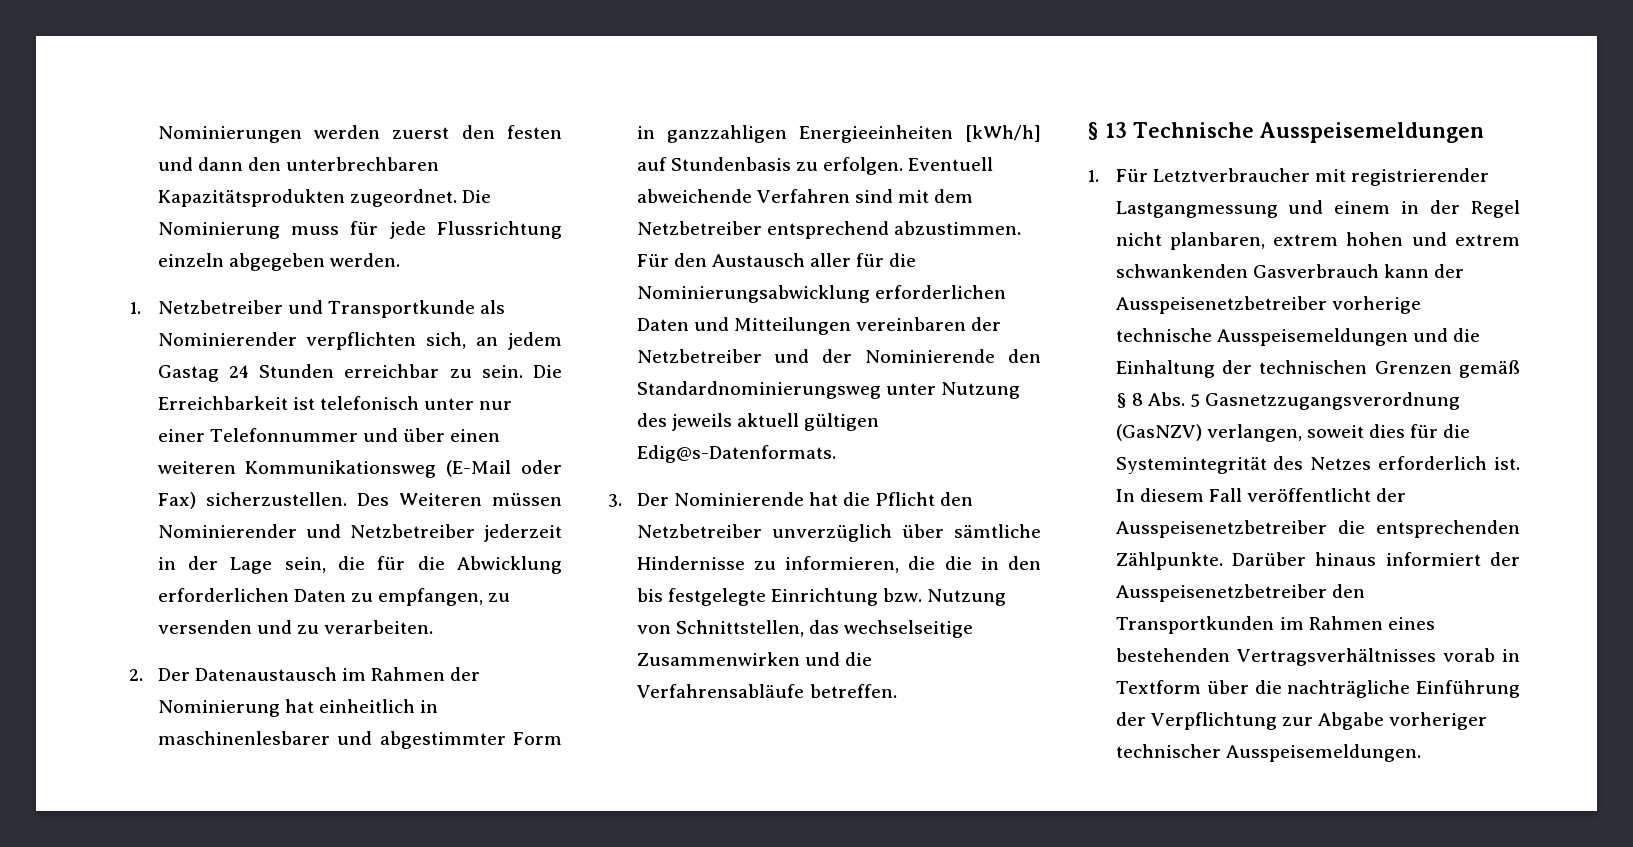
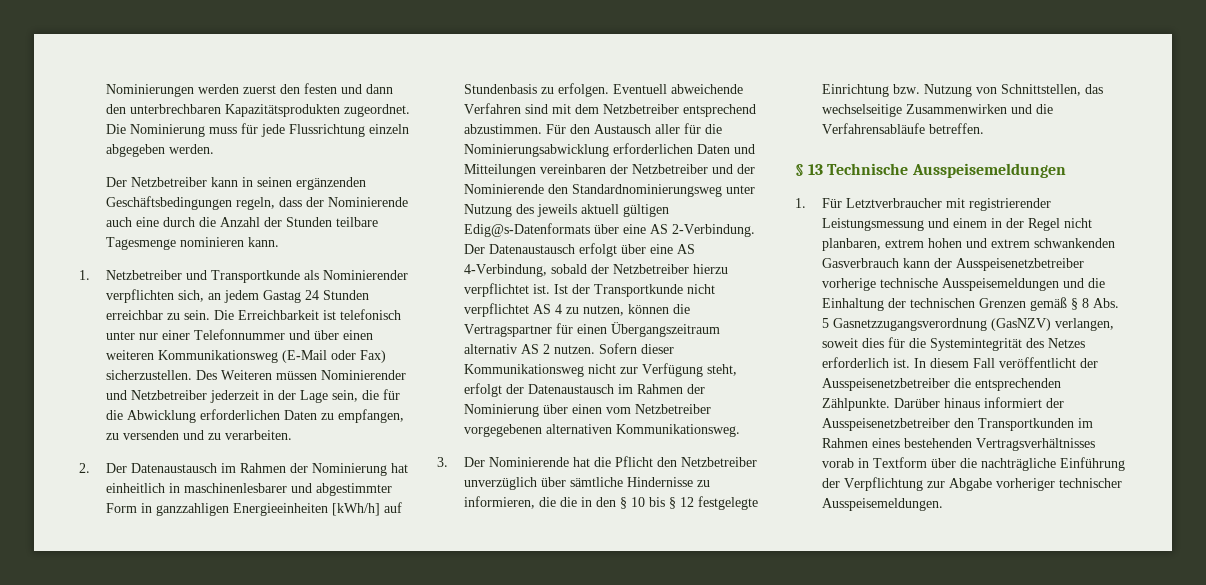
(400, 260) none -> [106,177,367,190] [106,196,409,210] [106,217,379,227] [106,237,280,250] // Der Netzbetreiber kann in seinen ergänzenden Geschäftsbedingungen regeln, dass der Nominierende auch eine durch die Anzahl der Stunden teilbare Tagesmenge nominieren kann.
[636,445,836,463] Edig@s-Datenformats. -> [464,223,756,237] [464,243,696,257] [464,264,729,277] [464,283,716,297] [464,303,691,317] [464,322,721,337] [464,343,675,354] [464,363,738,377] [464,383,706,397] [464,404,712,417] [464,424,741,437] Edig@s-Datenformats über eine AS 2-Verbindung. Der Datenaustausch erfolgt über eine AS 4-Verbindung, sobald der Netzbetreiber hierzu verpflichtet ist. Ist der Transportkunde nicht verpflichtet AS 4 zu nutzen, können die Vertragspartner für einen Übergangszeitraum alternativ AS 2 nutzen. Sofern dieser Kommunikationsweg nicht zur Verfügung steht, erfolgt der Datenaustausch im Rahmen der Nominierung über einen vom Netzbetreiber vorgegebenen alternativen Kommunikationsweg.
[636,588,663,602] bis -> [620,497,695,509] § 10 bis § 12
[1115,201,1278,218] Lastgangmessung -> [822,218,925,231] Leistungsmessung

